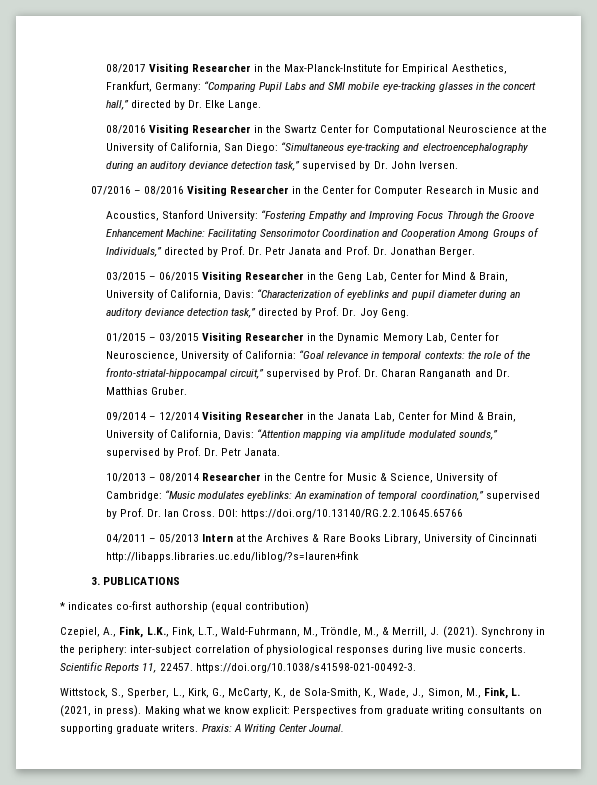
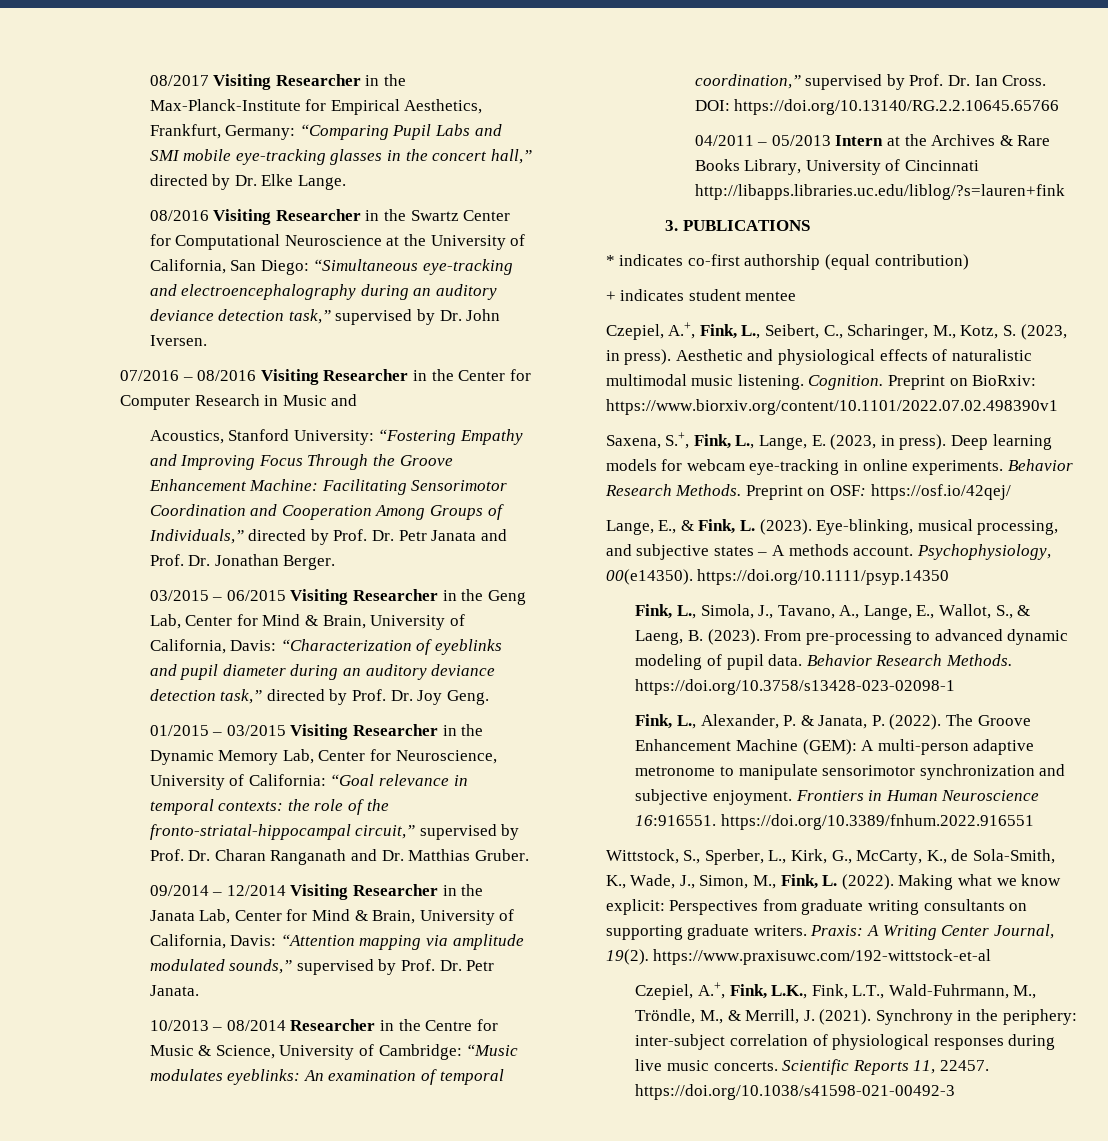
[60,627,117,637] Czepiel, A., -> [605,289,797,301] [605,322,1067,340] [605,349,1032,365] [605,374,1037,390] [605,399,1058,415] [605,432,1052,450] [605,459,1073,475] [604,484,1011,500] [605,519,1059,535] [605,544,1051,560] [605,569,950,585] [635,604,1031,620] [635,629,1069,645] [635,654,1012,670] [635,679,956,695] [635,714,1031,730] [635,739,1035,755] [635,764,1066,780] [635,789,1040,805] [635,814,1034,830] [605,849,1055,865] [605,874,1062,890] [605,899,1028,915] [605,924,1054,940] [605,949,992,965] [635,982,725,1000] + indicates student mentee // Czepiel, A.+, Fink, L., Seibert, C., Scharinger, M., Kotz, S. (2023, in press). Aesthetic and physiological effects of naturalistic multimodal music listening. Cognition. Preprint on BioRxiv: https://www.biorxiv.org/content/10.1101/2022.07.02.498390v1 // Saxena, S.+, Fink, L., Lange, E. (2023, in press). Deep learning models for webcam eye-tracking in online experiments. Behavior Research Methods. Preprint on OSF: https://osf.io/42qej/ // Lange, E., & Fink, L. (2023). Eye-blinking, musical processing, and subjective states – A methods account. Psychophysiology, 00(e14350). https://doi.org/10.1111/psyp.14350 // Fink, L., Simola, J., Tavano, A., Lange, E., Wallot, S., & Laeng, B. (2023). From pre-processing to advanced dynamic modeling of pupil data. Behavior Research Methods. https://doi.org/10.3758/s13428-023-02098-1 // Fink, L., Alexander, P. & Janata, P. (2022). The Groove Enhancement Machine (GEM): A multi-person adaptive metronome to manipulate sensorimotor synchronization and subjective enjoyment. Frontiers in Human Neuroscience 16:916551. https://doi.org/10.3389/fnhum.2022.916551 // Wittstock, S., Sperber, L., Kirk, G., McCarty, K., de Sola-Smith, K., Wade, J., Simon, M., Fink, L. (2022). Making what we know explicit: Perspectives from graduate writing consultants on supporting graduate writers. Praxis: A Writing Center Journal, 19(2). https://www.praxisuwc.com/192-wittstock-et-al // Czepiel, A.+,
[195,663,416,673] [60,687,520,699] [60,705,542,717] [60,724,344,734] https://doi.org/10.1038/s41598-021-00492-3. // Wittstock, S., Sperber, L., Kirk, G., McCarty, K., de Sola-Smith, K., Wade, J., Simon, M., Fink, L. (2021, in press). Making what we know explicit: Perspectives from graduate writing consultants on supporting graduate writers. Praxis: A Writing Center Journal. -> [635,1084,956,1100] https://doi.org/10.1038/s41598-021-00492-3

